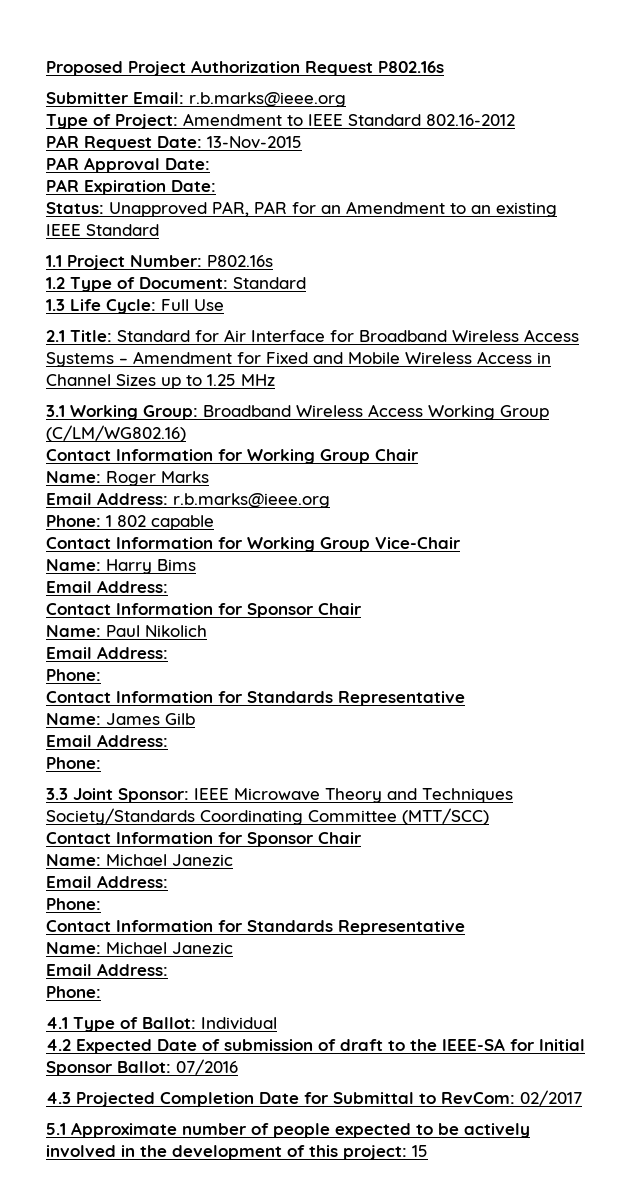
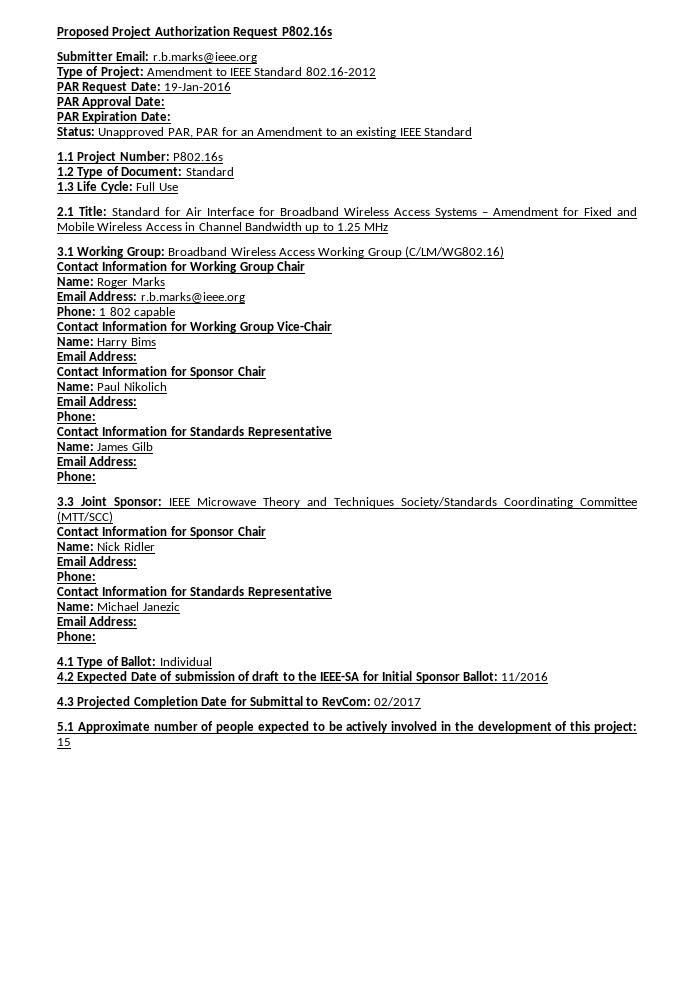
[207,136,302,149] 13-Nov-2015 -> [164,82,232,91] 19-Jan-2016
[116,374,156,386] Sizes -> [244,222,302,231] Bandwidth
[106,854,233,866] Michael Janezic -> [97,542,155,551] Nick Ridler
[176,1059,238,1075] 07/2016 -> [501,672,549,681] 11/2016

